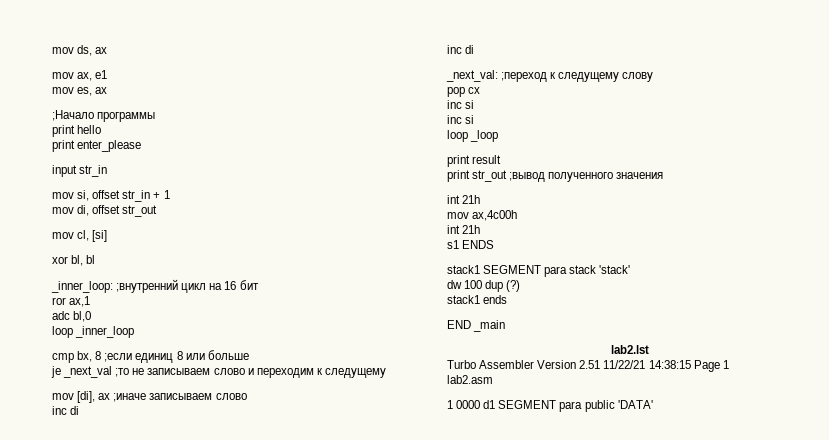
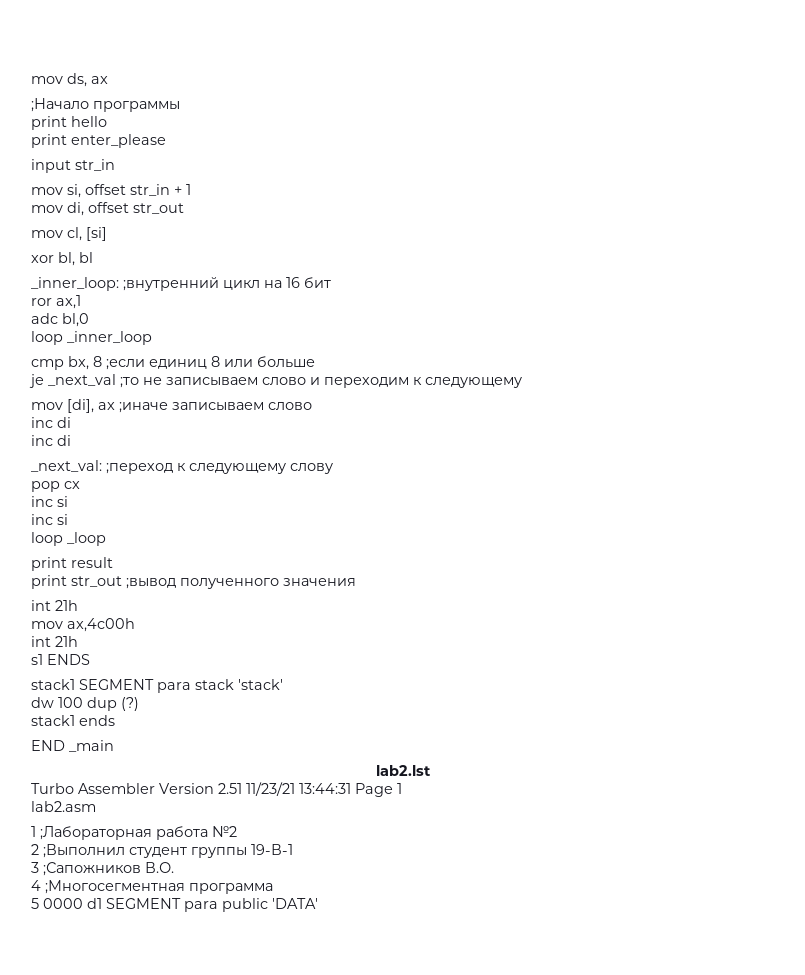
[52,70,108,81] [52,87,108,96] // mov ax, e1 // mov es, ax -> (108, 80) none
[324,368,386,378] следущему -> [425,377,522,388] следующему
[558,72,620,82] следущему -> [189,463,286,474] следующему
[603,360,691,369] 11/22/21 14:38:15 -> [246,782,351,796] 11/23/21 13:44:31
(453, 404) none -> [40,826,237,840] [31,844,293,858] [31,862,174,876] [31,880,273,894] [31,898,39,909] ;Лабораторная работа №2 // 2 ;Выполнил студент группы 19-В-1 // 3 ;Сапожников В.О. // 4 ;Многосегментная программа // 5

